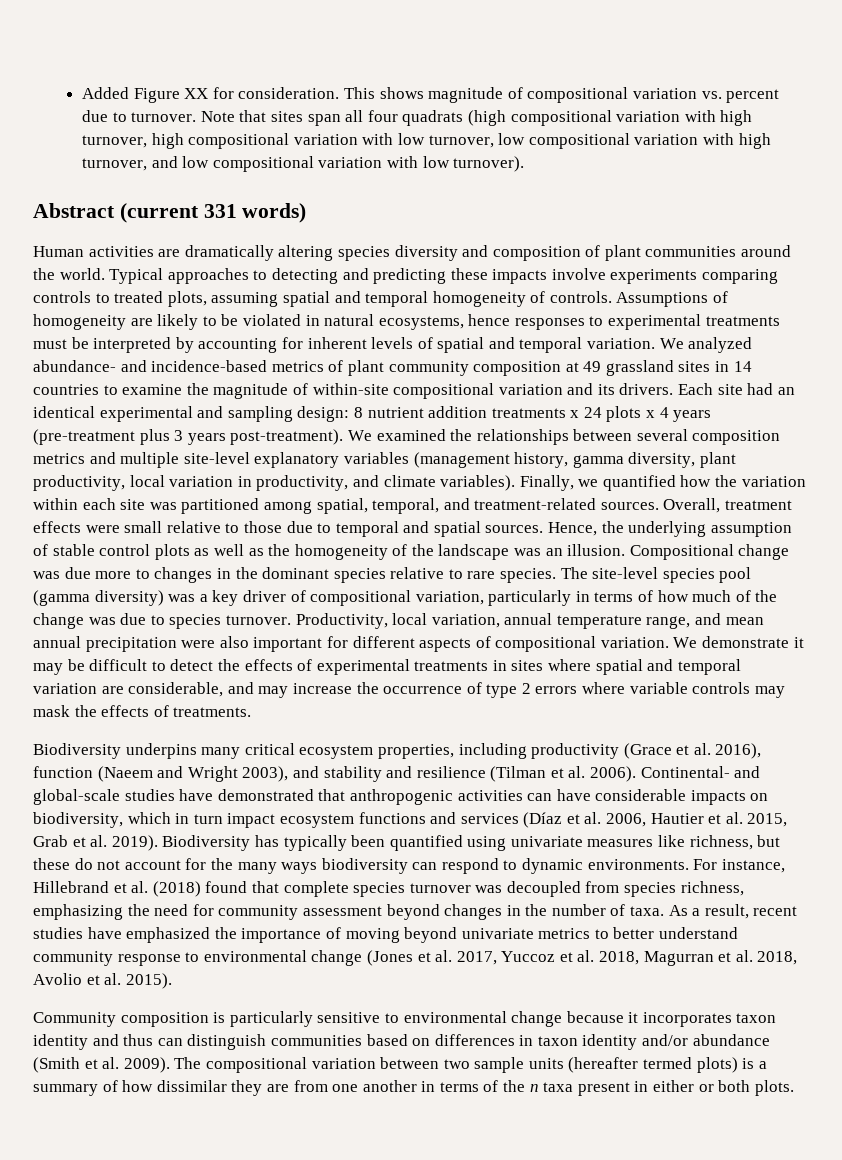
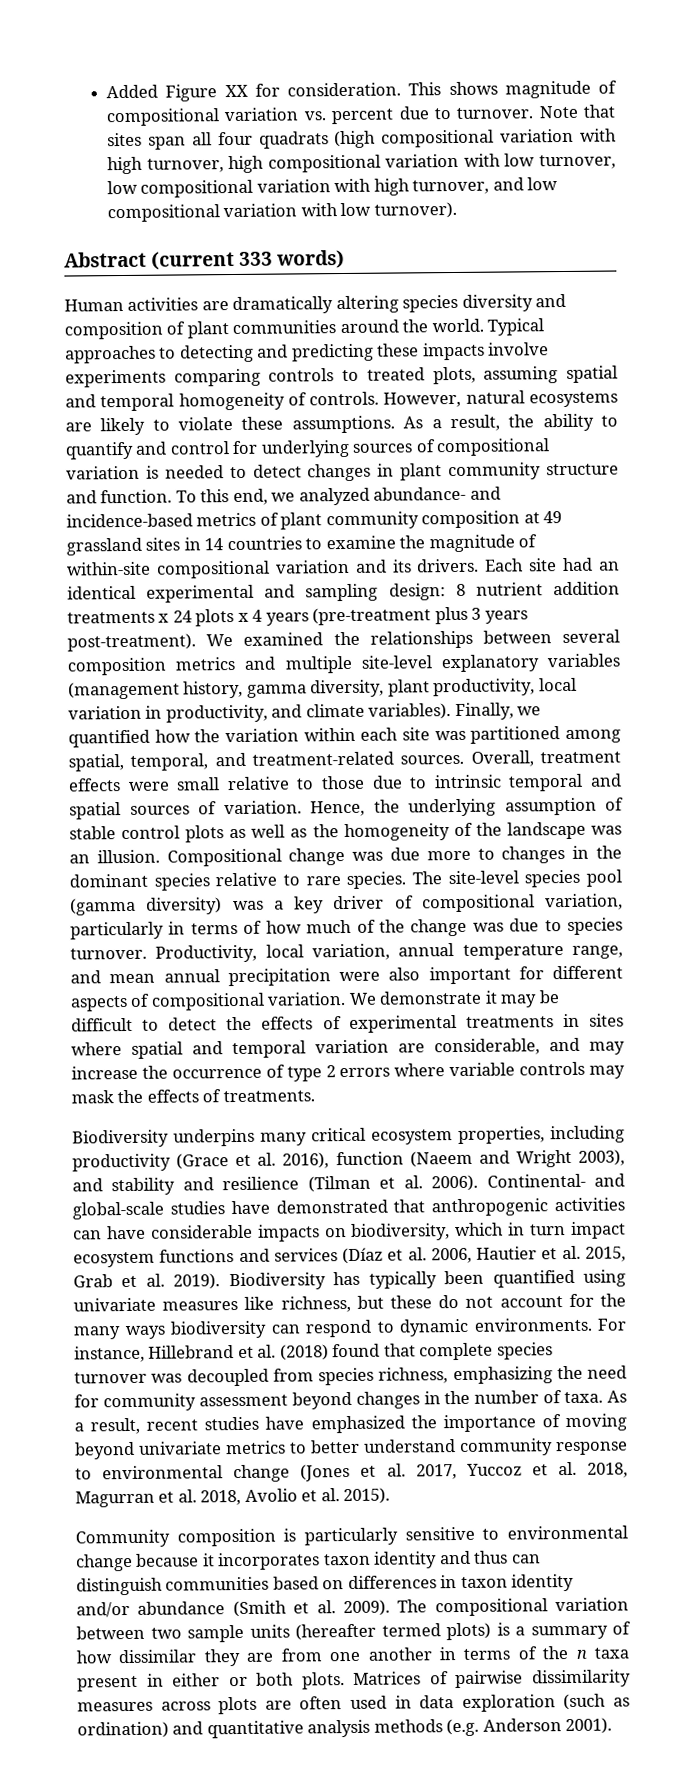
[203,204,237,218] 331 -> [239,251,274,266] 333
[616,291,729,307] [33,314,780,330] [33,337,684,353] Assumptions of homogeneity are likely to be violated in natural ecosystems, hence responses to experimental treatments must be interpreted by accounting for inherent levels of spatial and temporal variation. We -> [383,390,618,408] [65,413,619,436] [65,438,551,460] [66,462,620,482] [66,488,296,506] However, natural ecosystems are likely to violate these assumptions. As a result, the ability to quantify and control for underlying sources of compositional variation is needed to detect changes in plant community structure and function. To this end, we
(332, 528) none -> [433,774,502,789] intrinsic
[485,525,544,533] sources. -> [129,800,302,815] sources of variation.
(794, 1088) none -> [353,1669,631,1689] [77,1693,631,1715] [77,1717,613,1739] Matrices of pairwise dissimilarity measures across plots are often used in data exploration (such as ordination) and quantitative analysis methods (e.g. Anderson 2001).

